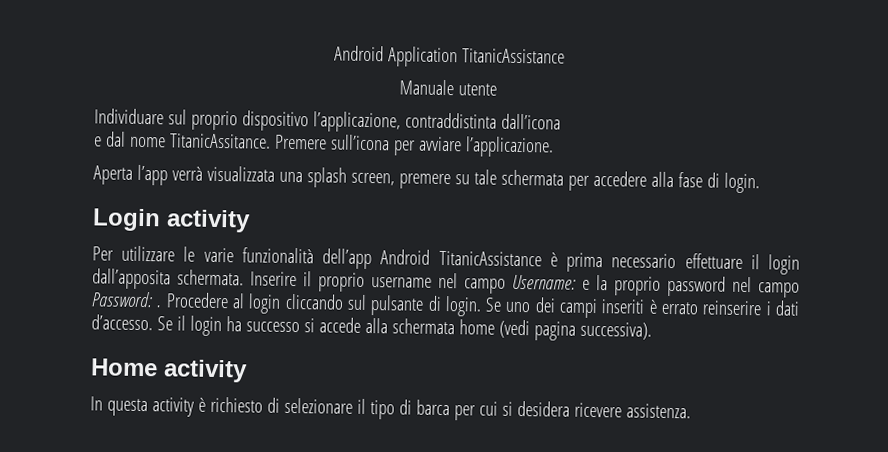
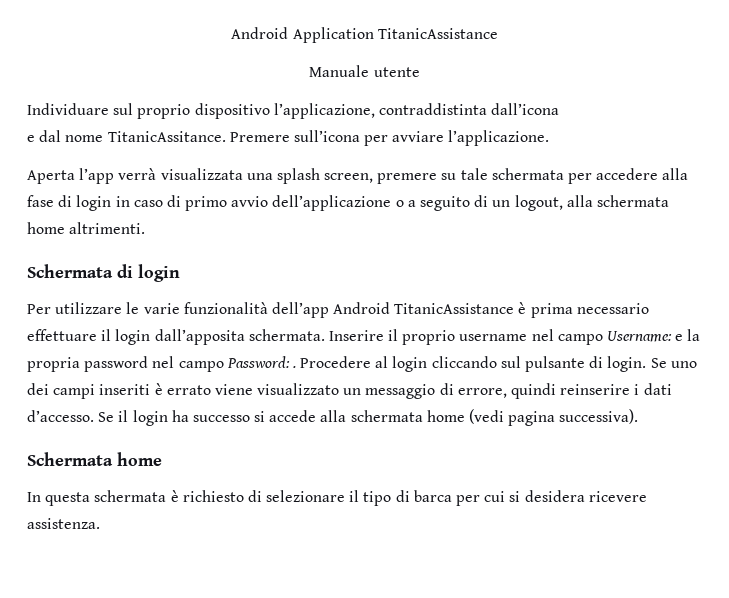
[723,172,760,194] [92,208,251,233] login. // Login activity -> [76,195,669,211] [27,222,146,234] [27,264,180,282] login in caso di primo avvio dell’applicazione o a seguito di un logout, alla schermata home altrimenti. // Schermata di login
[614,276,661,296] proprio -> [27,357,80,372] propria
(700, 308) none -> [214,383,557,399] viene visualizzato un messaggio di errore, quindi
[90,358,248,383] Home activity -> [27,452,162,466] Schermata home
[151,397,194,417] activity -> [94,490,167,502] schermata

